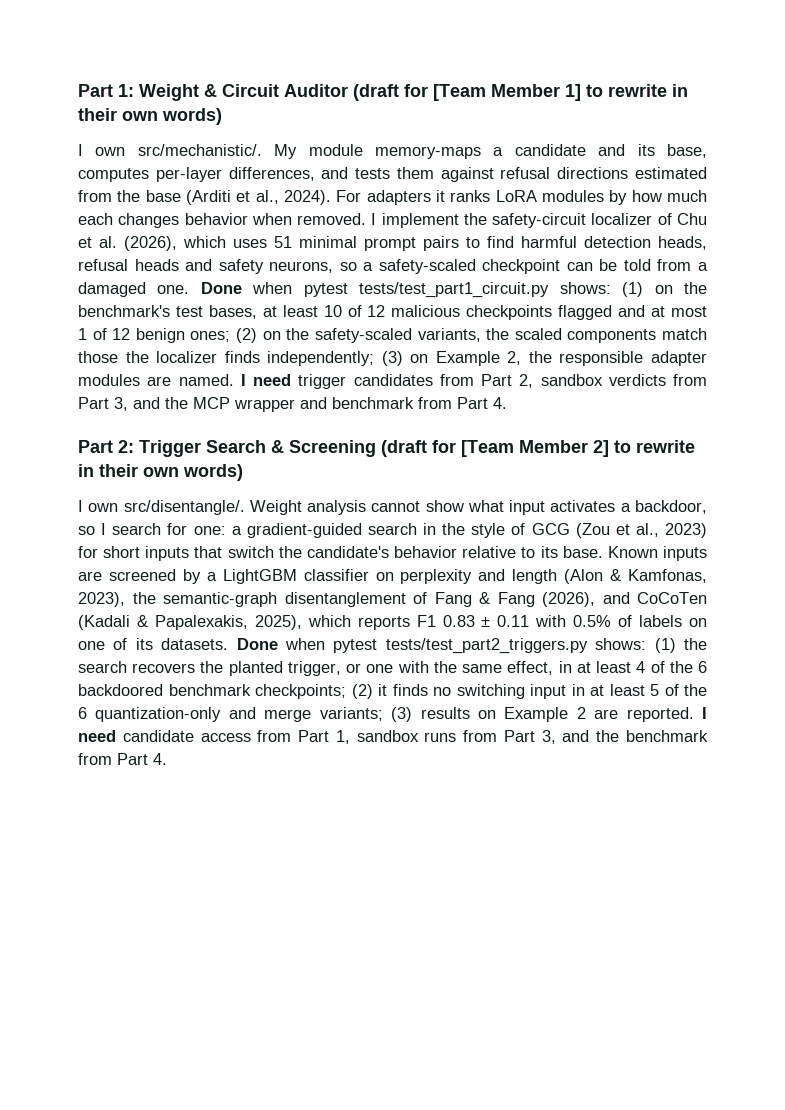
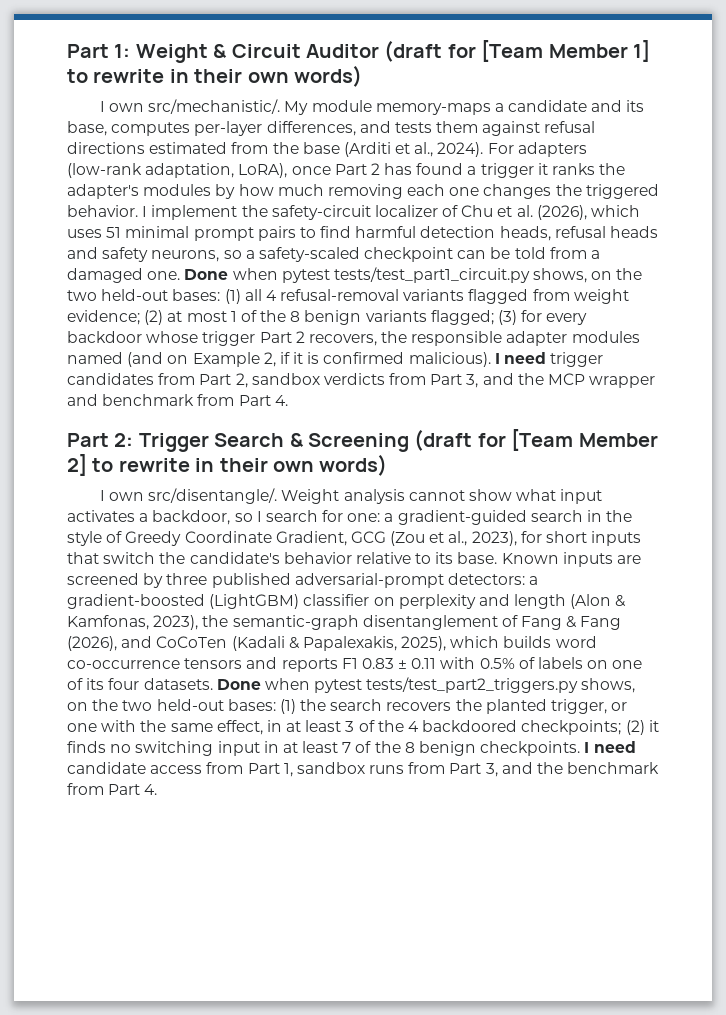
[436,190,708,205] [78,213,367,228] it ranks LoRA modules by how much each changes behavior when removed. -> [67,163,626,178] [67,184,659,199] [67,205,138,217] (low-rank adaptation, LoRA), once Part 2 has found a trigger it ranks the adapter's modules by how much removing each one changes the triggered behavior.
[559,282,708,297] [78,305,707,320] [78,328,708,343] [78,351,707,366] [78,374,234,386] shows: (1) on the benchmark's test bases, at least 10 of 12 malicious checkpoints flagged and at most 1 of 12 benign ones; (2) on the safety-scaled variants, the scaled components match those the localizer finds independently; (3) on Example 2, the responsible adapter modules are named. -> [533,268,643,283] [67,289,629,304] [67,310,588,325] [67,331,640,346] [67,352,491,367] shows, on the two held-out bases: (1) all 4 refusal-removal variants flagged from weight evidence; (2) at most 1 of the 8 benign variants flagged; (3) for every backdoor whose trigger Part 2 recovers, the responsible adapter modules named (and on Example 2, if it is confirmed malicious).
(526, 529) none -> [125,531,347,546] Greedy Coordinate Gradient,
[665,523,707,538] 2023) -> [471,531,517,546] 2023),
[206,569,297,584] a LightGBM -> [166,573,539,588] [67,594,300,609] three published adversarial-prompt detectors: a gradient-boosted (LightGBM)
(351, 621) none -> [503,636,597,648] [67,657,278,669] builds word co-occurrence tensors and
(153, 644) none -> [108,678,140,690] four
[595,638,647,650] shows: -> [581,678,636,693] [67,699,276,711] shows, on the two held-out bases:
[636,661,708,673] [78,684,251,696] 4 of the 6 backdoored benchmark -> [345,720,518,732] 3 of the 4 backdoored
[650,684,707,696] [78,707,694,722] 5 of the 6 quantization-only and merge variants; (3) results on Example 2 are reported. -> [342,741,581,756] 7 of the 8 benign checkpoints.

